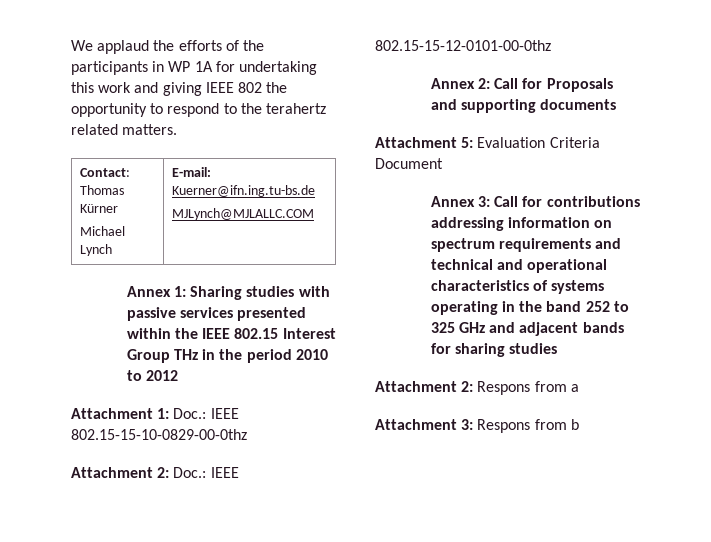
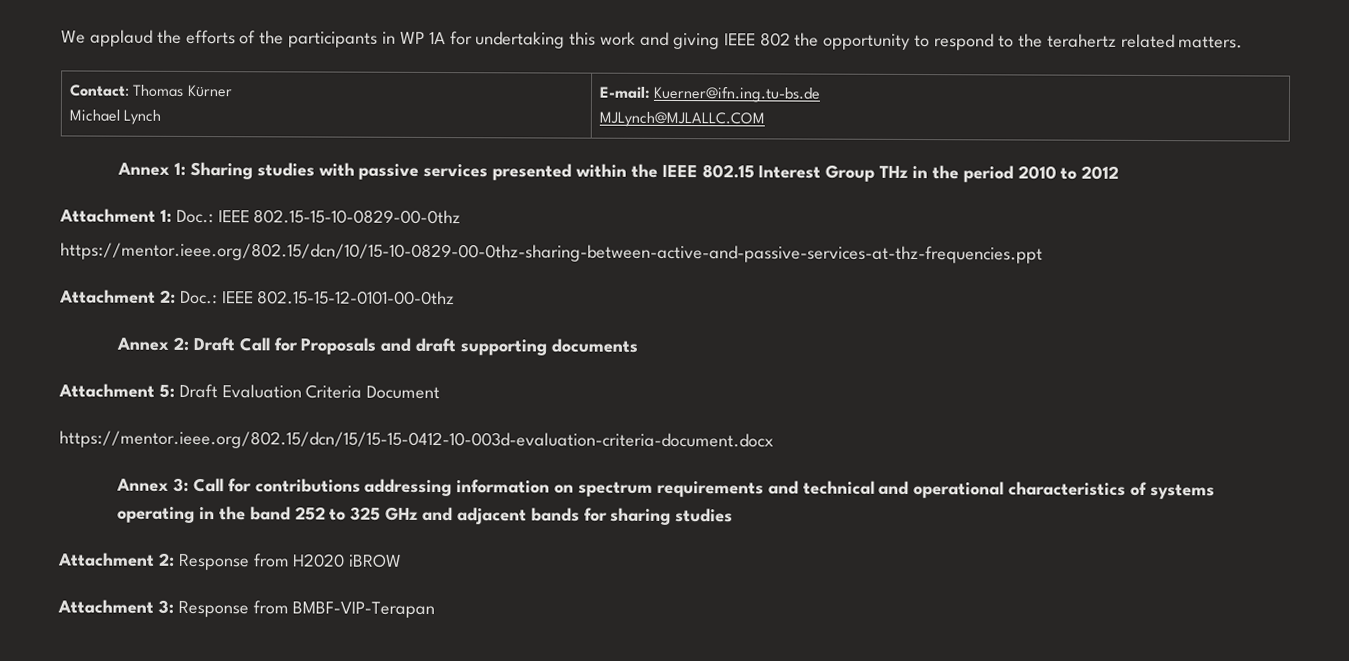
(247, 434) none -> [60,242,1043,264] // https://mentor.ieee.org/802.15/dcn/10/15-10-0829-00-0thz-sharing-between-active-and-passive-services-at-thz-frequencies.ppt
(491, 83) none -> [192,336,235,352] Draft
(457, 104) none -> [415,337,457,353] draft
(474, 142) none -> [178,383,218,399] Draft
(443, 163) none -> [59,430,774,451] // https://mentor.ieee.org/802.15/dcn/15/15-15-0412-10-003d-evaluation-criteria-document.docx
[477,381,579,395] Respons from a -> [177,553,403,571] Response from H2020 iBROW
[477,419,579,433] Respons from b -> [177,600,436,619] Response from BMBF-VIP-Terapan

